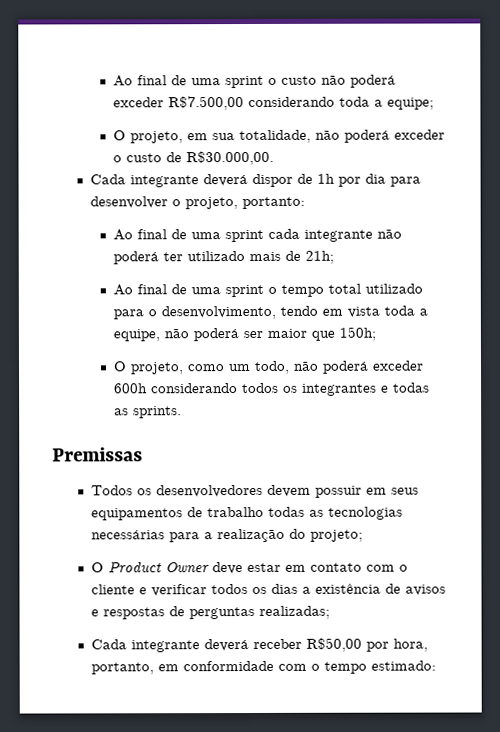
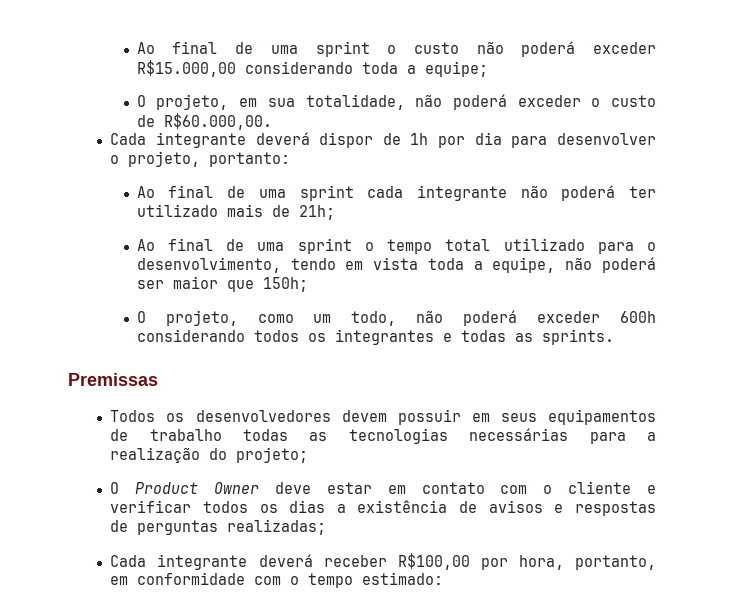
[168,96,245,111] R$7.500,00 -> [136,60,236,77] R$15.000,00
[186,150,275,166] R$30.000,00. -> [163,113,272,130] R$60.000,00.
[306,637,363,652] R$50,00 -> [397,553,470,570] R$100,00

